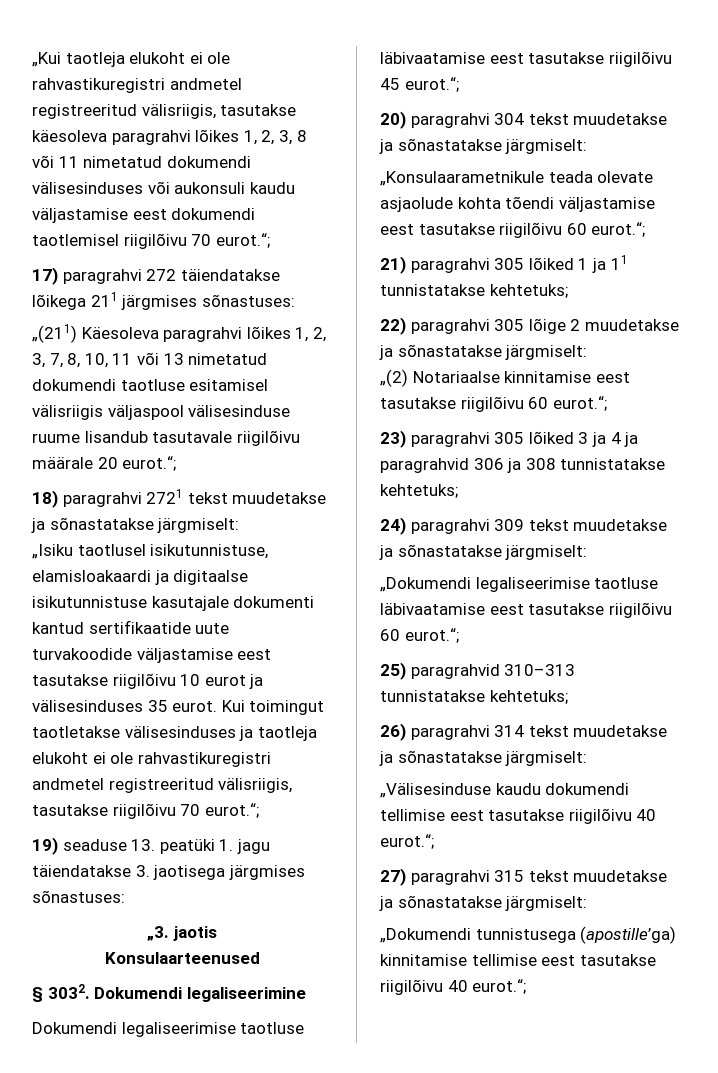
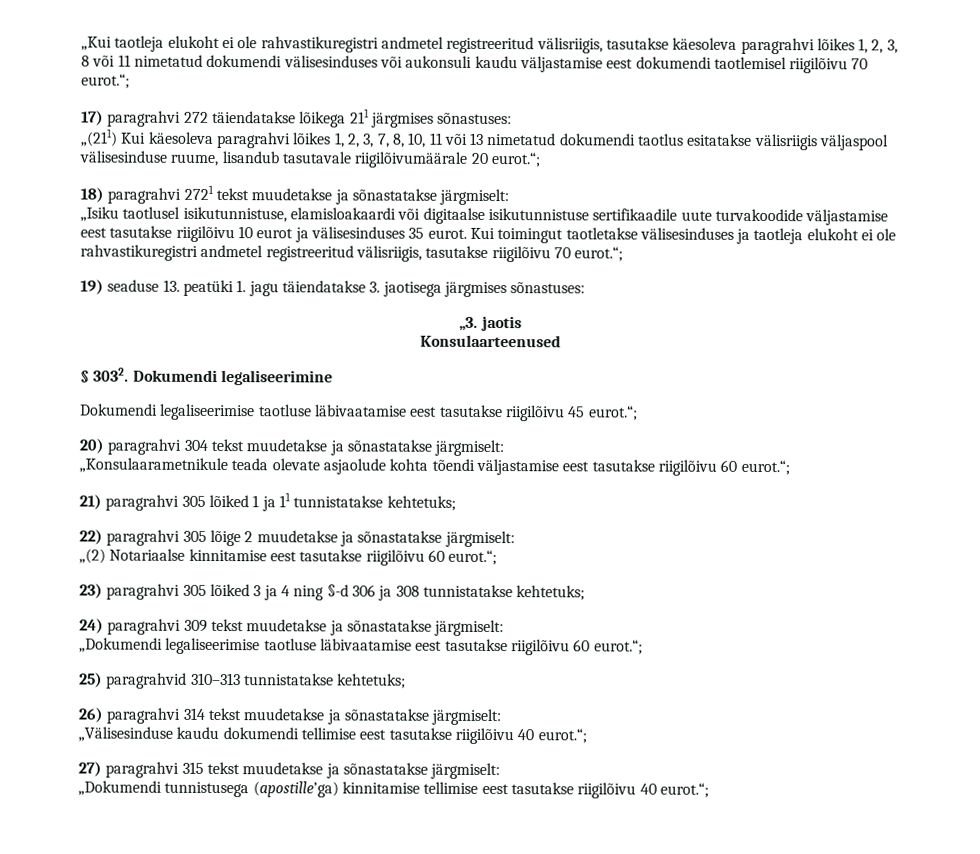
[81,327,159,339] Käesoleva -> [121,131,214,144] Kui käesoleva
[120,379,269,391] taotluse esitamisel -> [638,133,753,146] taotlus esitatakse
[32,433,80,443] ruume -> [170,153,219,167] ruume,
[236,430,300,446] [32,457,93,469] riigilõivu määrale -> [354,151,469,168] riigilõivumäärale
[154,570,169,585] ja -> [397,208,421,220] või
[151,596,315,611] [32,620,191,634] kasutajale dokumenti kantud sertifikaatide -> [592,208,678,221] sertifikaadile
[624,432,639,447] [380,458,469,473] ja paragrahvid -> [293,584,349,601] ning §-d

